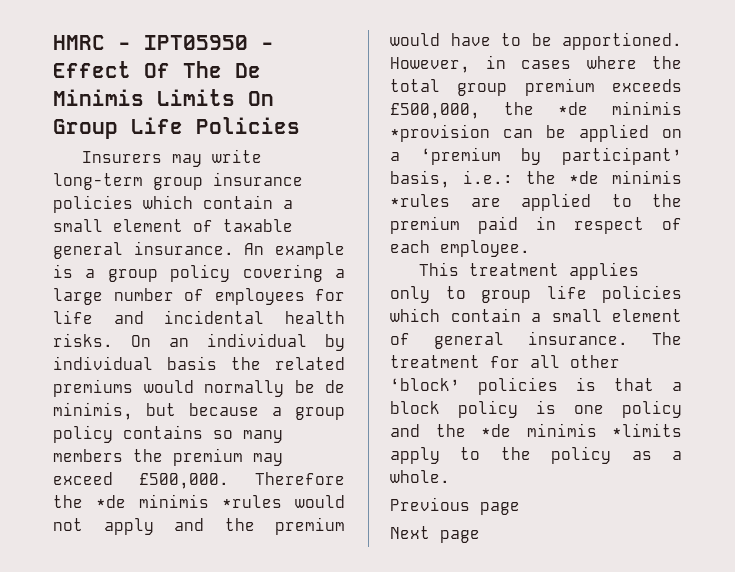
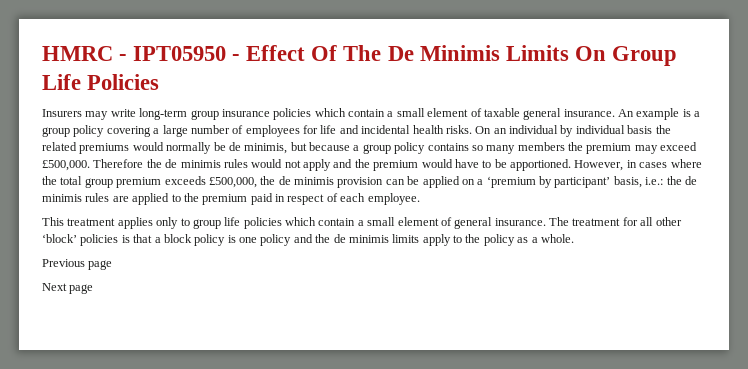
[96,494,282,508] *de minimis *rules -> [165,159,248,168] de minimis rules
[558,101,682,115] [390,124,490,142] *de minimis *provision -> [278,176,384,188] de minimis provision
[569,170,682,184] [390,194,450,207] *de minimis *rules -> [684,176,697,185] [42,193,110,202] de minimis rules
[481,423,682,437] *de minimis *limits -> [333,234,420,243] de minimis limits

